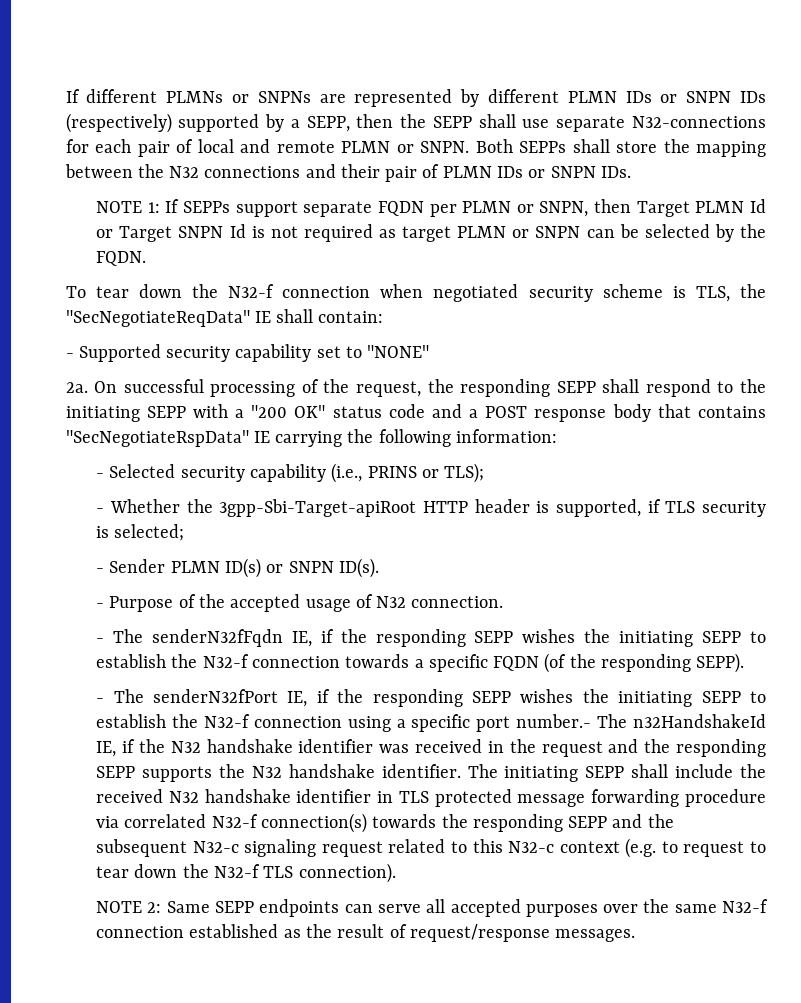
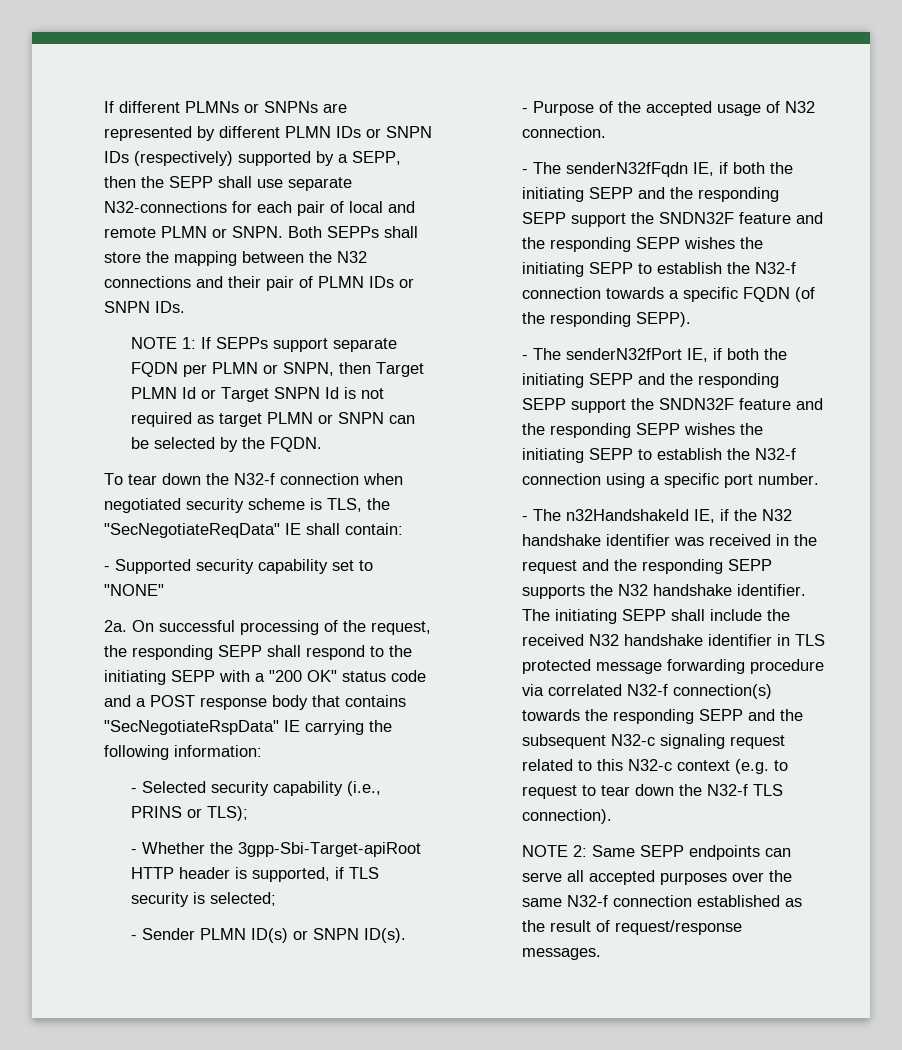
(334, 636) none -> [732,162,793,174] [521,187,779,202] [521,212,823,227] both the initiating SEPP and the responding SEPP support the SNDN32F feature and
(330, 696) none -> [726,348,787,360] [521,373,779,388] [521,398,823,413] both the initiating SEPP and the responding SEPP support the SNDN32F feature and
[516,714,592,728] number.- -> [757,473,819,485] [521,516,528,521] number. // -

